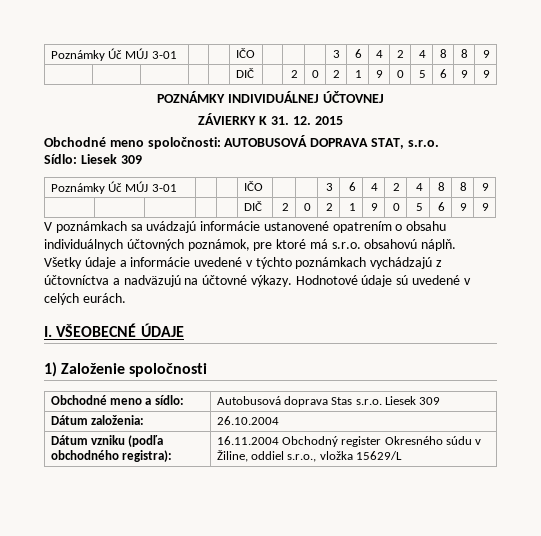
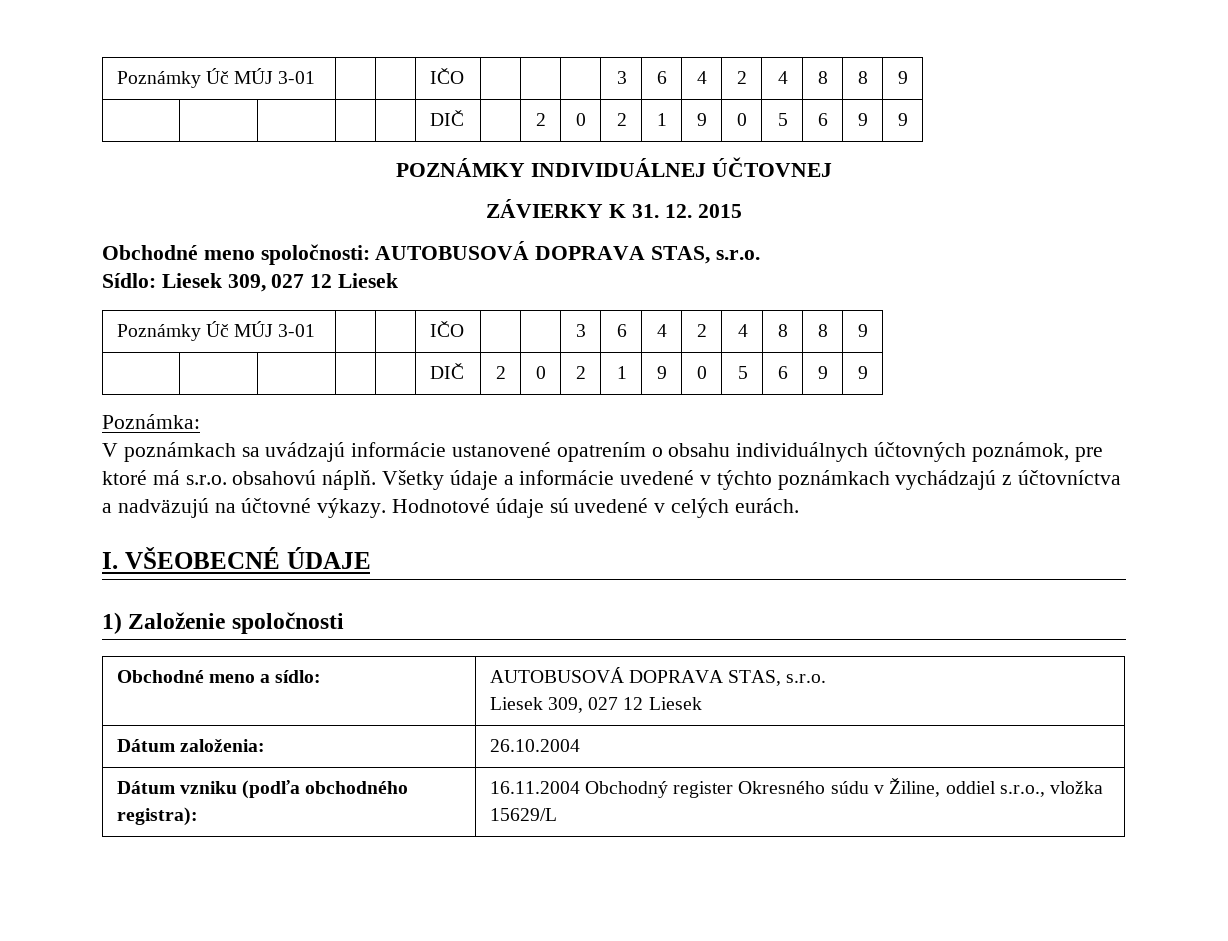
[370,138,404,149] STAT, -> [651,246,711,264] STAS,
[120,155,142,164] 309 -> [227,273,399,292] 309, 027 12 Liesek
(490, 207) none -> [102,414,200,429] // Poznámka:
[216,396,441,407] Autobusová doprava Stas s.r.o. Liesek 309 -> [489,667,827,686] [489,697,702,713] AUTOBUSOVÁ DOPRAVA STAS, s.r.o. // Liesek 309, 027 12 Liesek

